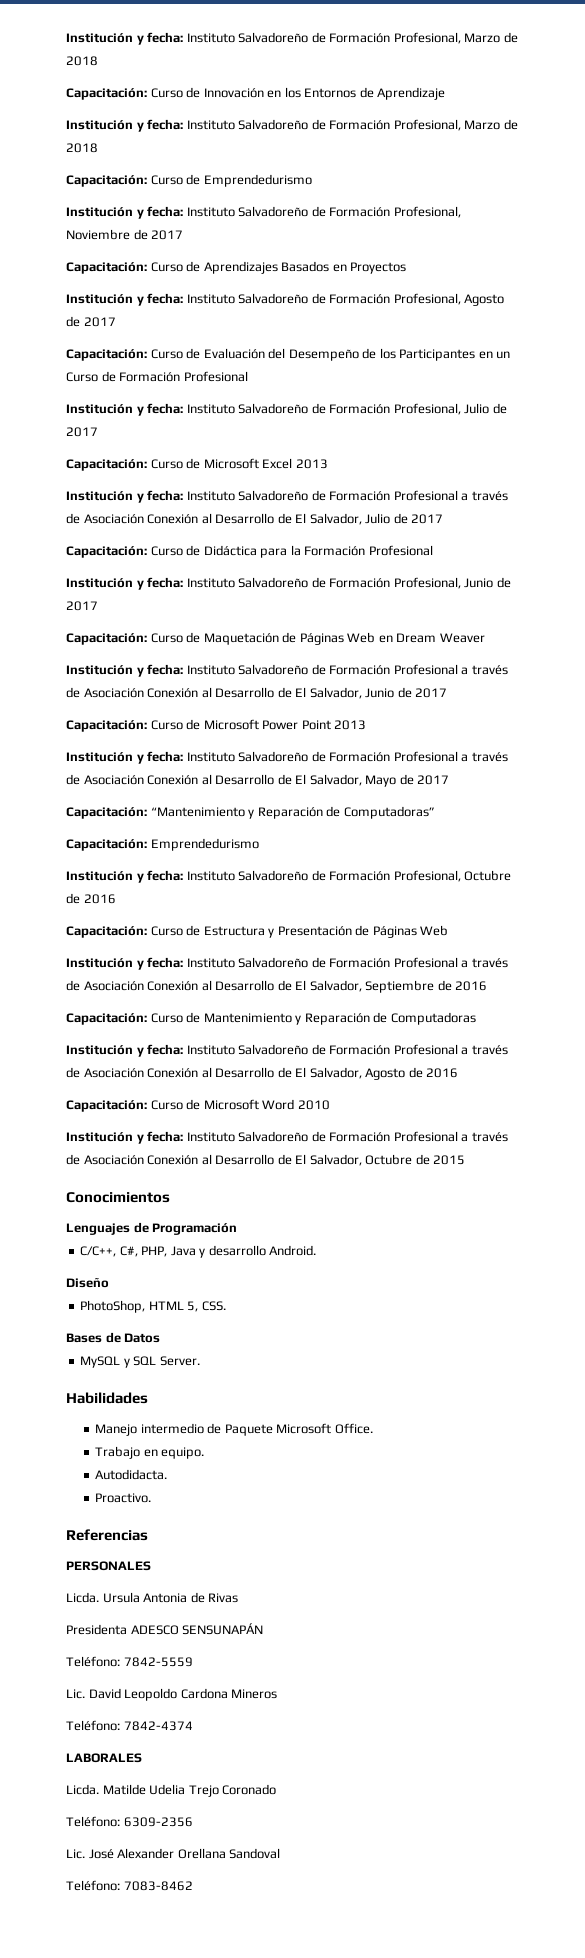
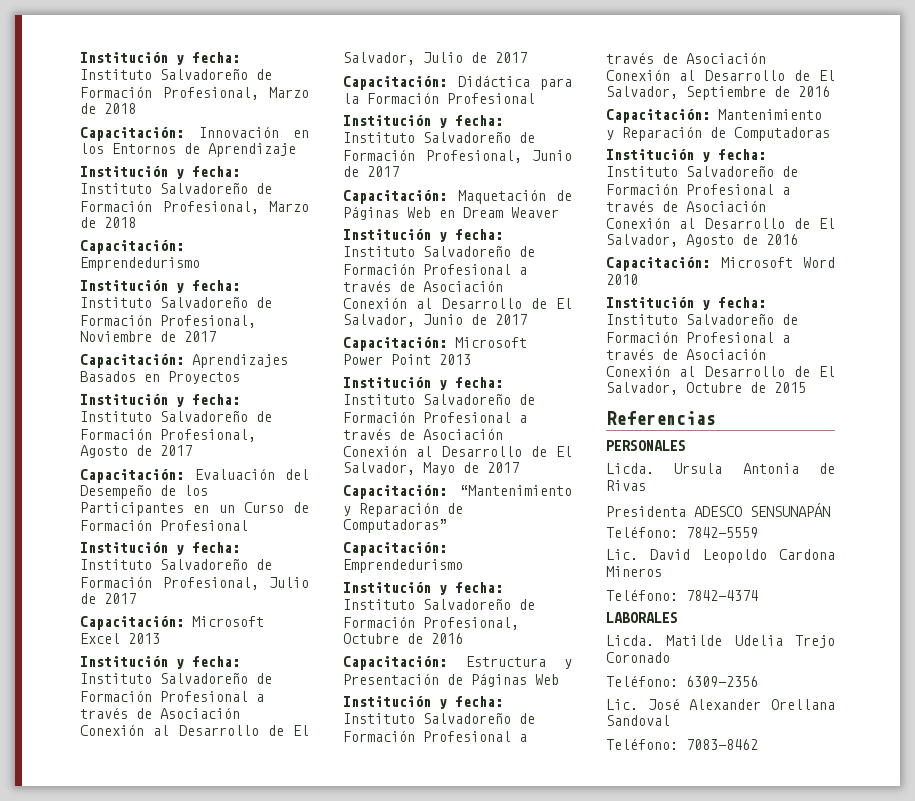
[150,87,201,98] Curso de -> (184, 134) none
[150,174,201,185] Curso de -> (184, 247) none
[150,261,201,272] Curso de -> (184, 361) none
[150,348,201,359] Curso de -> (184, 476) none
[150,458,201,469] Curso de -> (184, 623) none
[150,545,201,556] Curso de -> (447, 83) none
[150,632,201,643] Curso de -> (447, 197) none
[150,719,201,730] Curso de -> (447, 344) none
[150,925,201,936] Curso de -> (447, 663) none
[150,1012,201,1023] Curso de -> (710, 116) none
[150,1099,201,1110] Curso de -> (710, 264) none
[66,1192,170,1203] [66,1222,238,1235] [80,1245,317,1258] [66,1278,109,1288] [80,1300,226,1313] [66,1332,161,1343] [80,1356,200,1368] [66,1392,148,1404] [95,1423,373,1436] [95,1446,205,1459] [95,1469,168,1480] [95,1493,152,1503] // Conocimientos // Lenguajes de Programación // C/C++, C#, PHP, Java y desarrollo Android. // Diseño // PhotoShop, HTML 5, CSS. // Bases de Datos // MySQL y SQL Server. // Habilidades // Manejo intermedio de Paquete Microsoft Office. // Trabajo en equipo. // Autodidacta. // Proactivo. -> (806, 387) none

